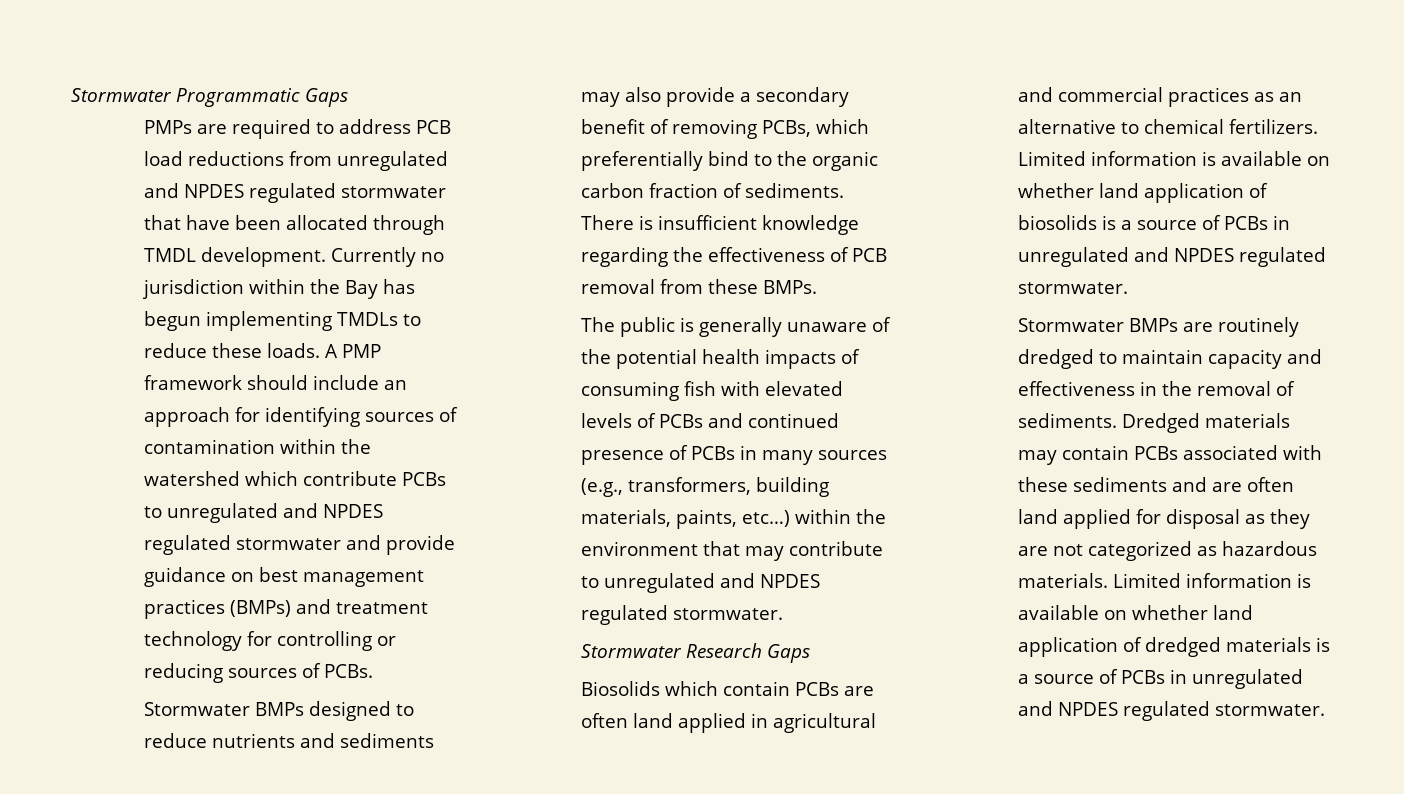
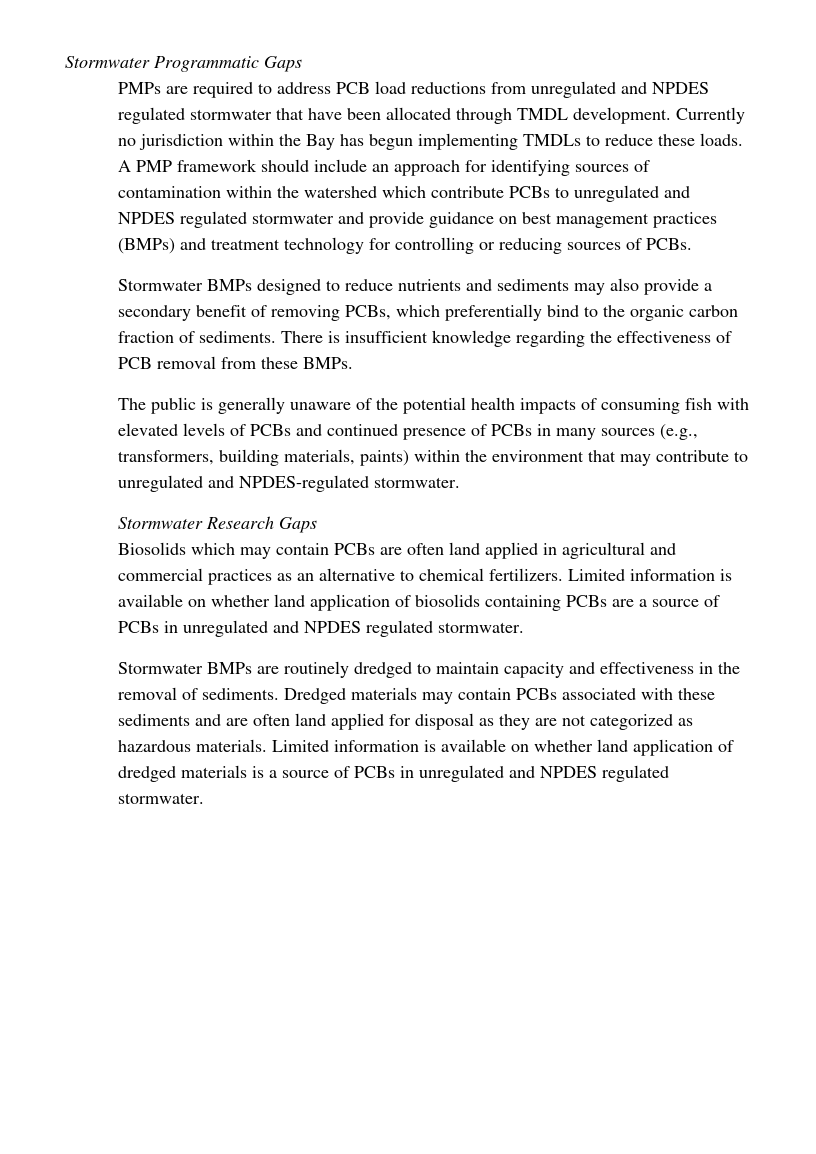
[676,509,791,529] paints, etc…) -> [360,450,410,466] paints)
[760,574,821,588] [581,605,669,625] NPDES regulated -> [239,475,370,492] NPDES-regulated
(719, 688) none -> [240,547,272,559] may
[1102,215,1117,230] is -> [485,595,635,611] containing PCBs are

